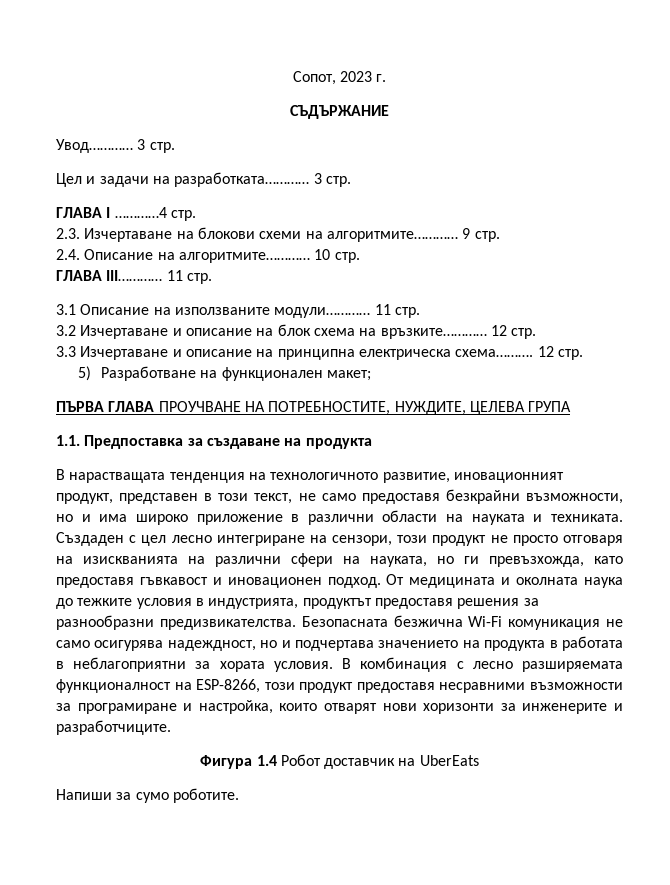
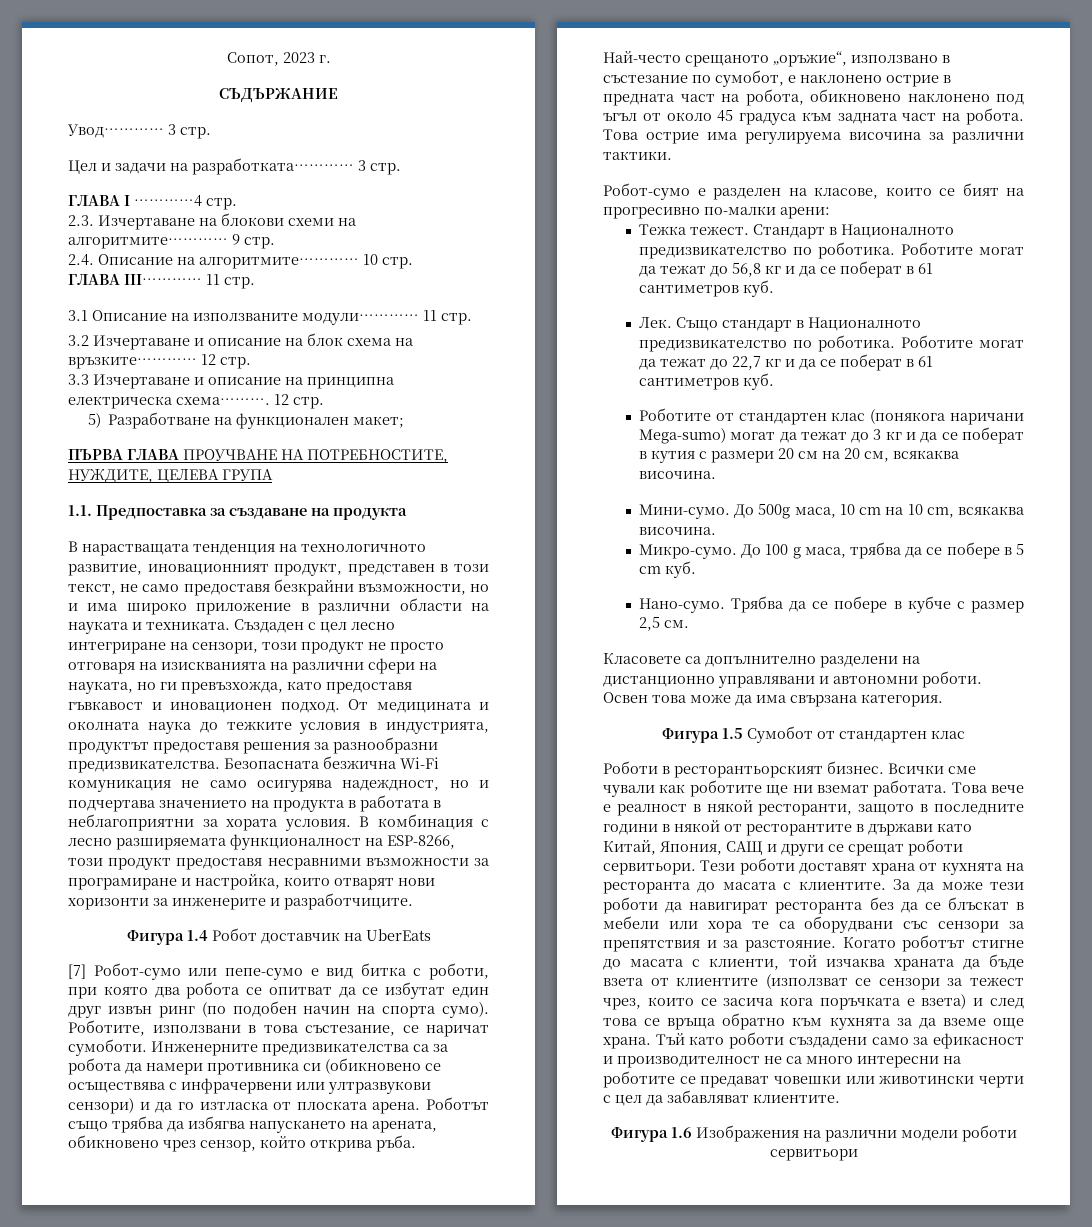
[56,788,239,803] Напиши за сумо роботите. -> [68,963,489,980] [68,982,489,999] [68,1001,489,1018] [68,1020,489,1037] [68,1039,448,1056] [68,1058,441,1075] [68,1078,431,1094] [68,1097,489,1114] [68,1116,437,1133] [68,1135,416,1152] [603,51,950,67] [603,70,951,87] [603,89,1024,106] [603,108,1024,125] [603,129,1024,144] [603,151,672,160] [603,183,1024,200] [603,206,830,219] [638,224,954,239] [638,242,1024,259] [638,261,933,278] [638,280,774,297] [638,317,921,332] [638,335,1024,352] [638,354,933,371] [638,373,774,390] [638,408,1024,425] [638,427,1024,444] [638,448,959,463] [638,471,716,479] [638,504,1024,519] [638,527,716,535] [638,542,1024,559] [638,561,696,578] [638,596,1024,613] [638,617,689,631] [603,653,920,668] [603,671,982,688] [603,692,943,707] [662,726,965,743] [603,761,976,778] [603,780,1024,797] [603,800,1024,816] [603,820,972,836] [603,839,963,856] [603,858,1024,875] [603,879,1024,894] [603,897,1024,914] [603,916,1024,933] [603,935,1024,952] [603,954,1024,971] [603,974,1024,990] [603,994,1024,1010] [603,1013,1024,1030] [603,1032,1024,1049] [603,1056,961,1068] [603,1071,1024,1088] [603,1090,840,1106] [610,1125,1017,1142] [769,1149,858,1161] [7] Робот-сумо или пепе-сумо е вид битка с роботи, при която два робота се опитват да се избутат един друг извън ринг (по подобен начин на спорта сумо). Роботите, използвани в това състезание, се наричат сумоботи. Инженерните предизвикателства са за робота да намери противника си (обикновено се осъществява с инфрачервени или ултразвукови сензори) и да го изтласка от плоската арена. Роботът също трябва да избягва напускането на арената, обикновено чрез сензор, който открива ръба. Най-често срещаното „оръжие“, използвано в състезание по сумобот, е наклонено острие в предната част на робота, обикновено наклонено под ъгъл от около 45 градуса към задната част на робота. Това острие има регулируема височина за различни тактики. // Робот-сумо е разделен на класове, които се бият на прогресивно по-малки арени: // Тежка тежест. Стандарт в Националното предизвикателство по роботика. Роботите могат да тежат до 56,8 кг и да се поберат в 61 сантиметров куб. // Лек. Също стандарт в Националното предизвикателство по роботика. Роботите могат да тежат до 22,7 кг и да се поберат в 61 сантиметров куб. // Роботите от стандартен клас (понякога наричани Mega-sumo) могат да тежат до 3 кг и да се поберат в кутия с размери 20 см на 20 см, всякаква височина. // Мини-сумо. До 500g маса, 10 cm на 10 cm, всякаква височина. // Микро-сумо. До 100 g маса, трябва да се побере в 5 cm куб. // Нано-сумо. Трябва да се побере в кубче с размер 2,5 см. // Класовете са допълнително разделени на дистанционно управлявани и автономни роботи. Освен това може да има свързана категория. // Фигура 1.5 Сумобот от стандартен клас // Роботи в ресторантьорският бизнес. Всички сме чували как роботите ще ни вземат работата. Това вече е реалност в някой ресторанти, защото в последните години в някой от ресторантите в държави като Китай, Япония, САЩ и други се срещат роботи сервитьори. Тези роботи доставят храна от кухнята на ресторанта до масата с клиентите. За да може тези роботи да навигират ресторанта без да се блъскат в мебели или хора те са оборудвани със сензори за препятствия и за разстояние. Когато роботът стигне до масата с клиенти, той изчаква храната да бъде взета от клиентите (използват се сензори за тежест чрез, които се засича кога поръчката е взета) и след това се връща обратно към кухнята за да вземе още храна. Тъй като роботи създадени само за ефикасност и производителност не са много интересни на роботите се предават човешки или животински черти с цел да забавляват клиентите. // Фигура 1.6 Изображения на различни модели роботи сервитьори

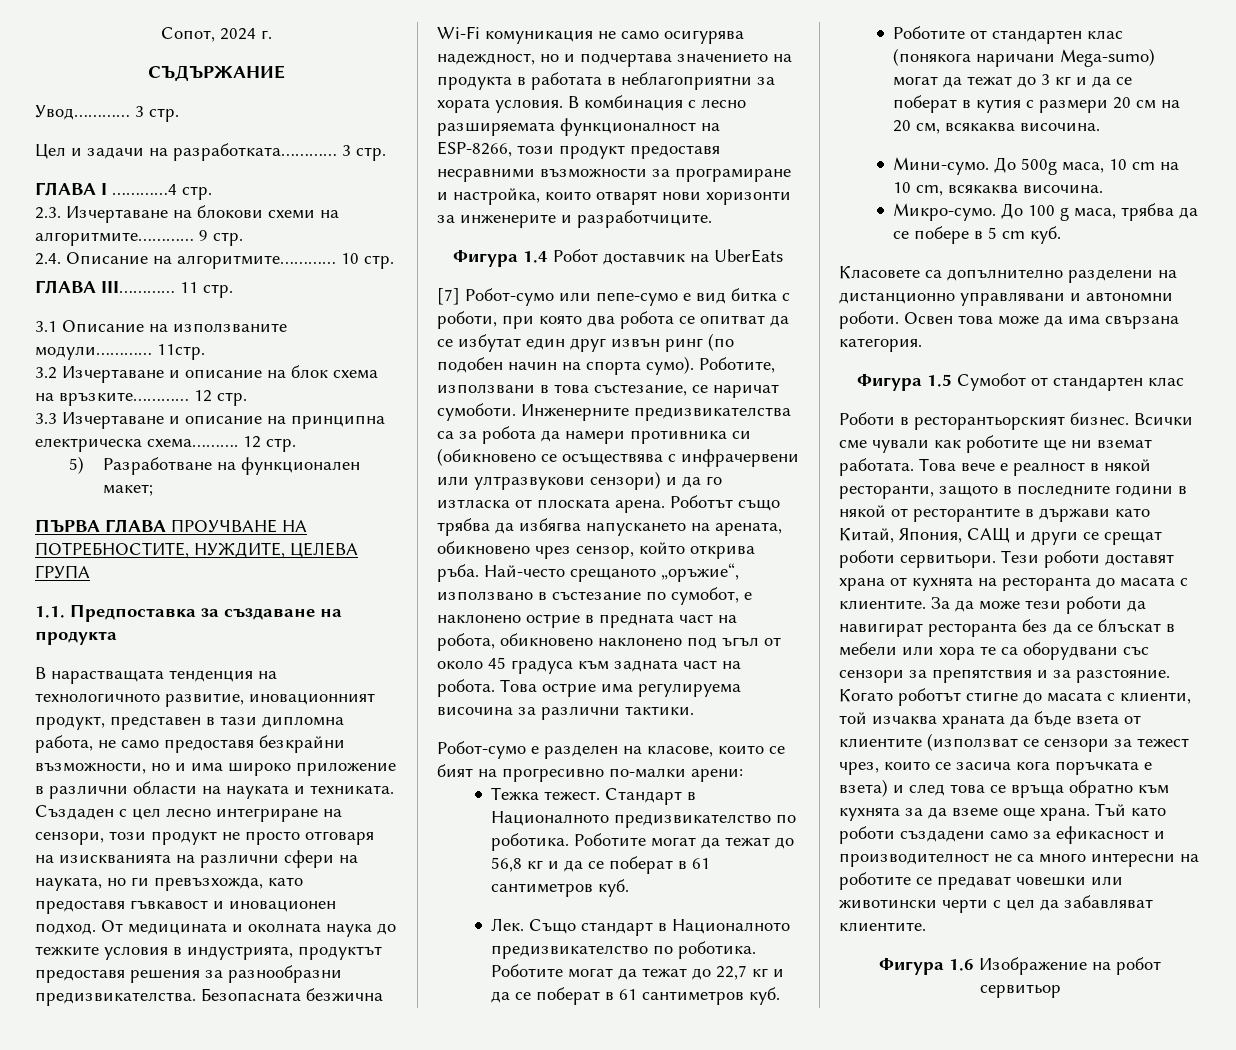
[282,52,315,63] 2023 -> [219,28,256,40] 2024
[423,310,472,325] 11 стр. -> [157,344,205,360] 11стр.
[454,564,490,572] [68,583,116,595] този текст, -> [220,716,344,728] [35,735,93,753] тази дипломна работа,
[638,596,1024,613] [638,617,689,631] // Нано-сумо. Трябва да се побере в кубче с размер 2,5 см. -> (1062, 235) none
[695,1125,1017,1142] [769,1149,858,1161] Изображения на различни модели роботи сервитьори -> [979,957,1161,975] [979,984,1061,998] Изображение на робот сервитьор

